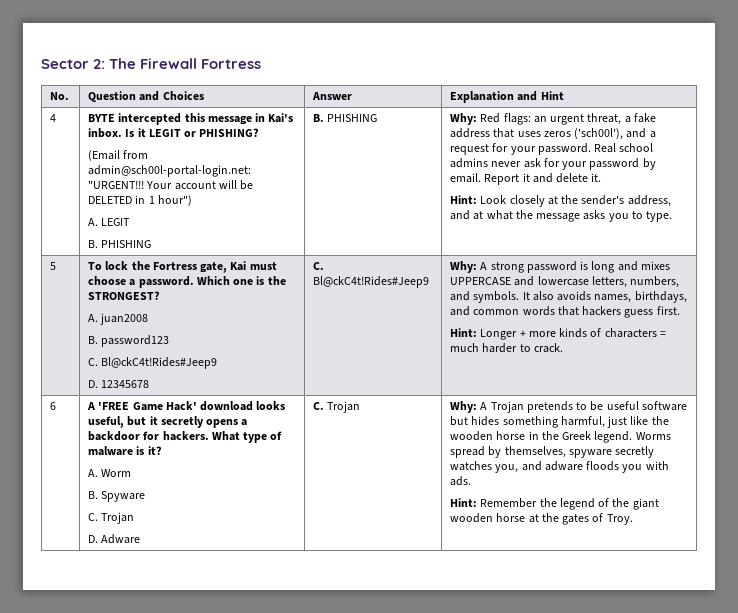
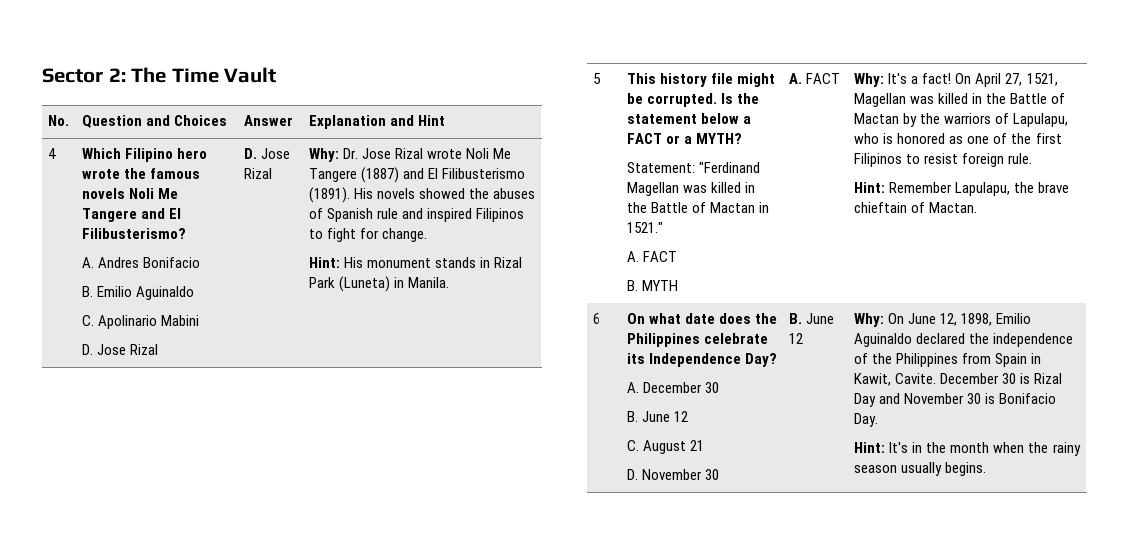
[140,58,262,69] Firewall Fortress -> [171,67,277,83] Time Vault
[88,113,294,125] [88,128,260,138] [88,150,149,161] [88,165,252,177] [88,180,254,190] [88,195,192,206] [88,218,131,226] [88,240,152,248] [313,114,378,122] [450,113,656,125] [450,128,656,140] [450,143,654,155] [450,158,656,170] [450,173,602,185] [450,195,671,207] [450,210,673,222] [50,262,57,270] [88,261,277,273] [88,276,286,288] [88,291,161,300] [88,313,149,325] [88,335,170,347] [88,357,218,369] [88,380,150,388] [313,262,325,270] [313,276,430,288] [450,261,670,273] [450,276,680,288] [450,291,687,303] [450,306,680,318] [450,328,666,340] [450,343,563,353] [50,402,57,410] [87,401,286,411] [88,416,248,428] [88,431,283,443] [88,446,162,456] [88,469,132,477] [88,491,146,502] [88,512,135,524] [88,534,141,544] [313,401,361,413] [450,401,687,413] [450,416,669,428] [450,431,671,443] [450,446,655,458] [450,461,669,473] [450,476,472,486] [450,498,659,510] [450,513,633,525] BYTE intercepted this message in Kai's inbox. Is it LEGIT or PHISHING? // (Email from admin@sch00l-portal-login.net: "URGENT!!! Your account will be DELETED in 1 hour") // A. LEGIT // B. PHISHING | B. PHISHING | Why: Red flags: an urgent threat, a fake address that uses zeros ('sch00l'), and a request for your password. Real school admins never ask for your password by email. Report it and delete it. // Hint: Look closely at the sender's address, and at what the message asks you to type. // 5 | To lock the Fortress gate, Kai must choose a password. Which one is the STRONGEST? // A. juan2008 // B. password123 // C. Bl@ckC4t!Rides#Jeep9 // D. 12345678 | C. Bl@ckC4t!Rides#Jeep9 | Why: A strong password is long and mixes UPPERCASE and lowercase letters, numbers, and symbols. It also avoids names, birthdays, and common words that hackers guess first. // Hint: Longer + more kinds of characters = much harder to crack. // 6 | A 'FREE Game Hack' download looks useful, but it secretly opens a backdoor for hackers. What type of malware is it? // A. Worm // B. Spyware // C. Trojan // D. Adware | C. Trojan | Why: A Trojan pretends to be useful software but hides something harmful, just like the wooden horse in the Greek legend. Worms spread by themselves, spyware secretly watches you, and adware floods you with ads. // Hint: Remember the legend of the giant wooden horse at the gates of Troy. -> [82,148,208,162] [82,168,201,179] [82,188,179,199] [82,208,182,222] [82,228,187,239] [82,257,201,268] [82,286,195,300] [82,315,200,329] [82,344,159,355] [244,148,291,159] [244,168,273,179] [309,148,512,162] [309,167,526,183] [309,187,536,203] [309,208,525,222] [309,228,428,242] [309,257,523,268] [309,276,450,292] [593,73,602,84] [627,73,776,87] [627,93,760,107] [627,113,752,124] [627,133,743,144] [627,162,761,173] [627,182,756,196] [627,202,770,213] [627,222,664,233] [627,251,678,262] [627,280,679,291] [789,73,841,84] [854,73,1058,87] [854,93,1066,107] [854,113,1069,127] [854,133,1062,144] [854,153,1033,167] [854,182,1070,196] [854,202,978,213] [593,313,601,324] [627,313,778,324] [627,333,769,347] [627,353,778,367] [627,382,720,393] [627,411,689,422] [627,440,705,454] [627,469,720,480] [789,313,835,324] [789,333,804,344] [854,313,1032,327] [854,333,1074,347] [854,353,1042,367] [854,373,1063,386] [854,393,1057,407] [854,413,879,427] [854,442,1081,456] [854,462,987,476] Which Filipino hero wrote the famous novels Noli Me Tangere and El Filibusterismo? // A. Andres Bonifacio // B. Emilio Aguinaldo // C. Apolinario Mabini // D. Jose Rizal | D. Jose Rizal | Why: Dr. Jose Rizal wrote Noli Me Tangere (1887) and El Filibusterismo (1891). His novels showed the abuses of Spanish rule and inspired Filipinos to fight for change. // Hint: His monument stands in Rizal Park (Luneta) in Manila. // 5 | This history file might be corrupted. Is the statement below a FACT or a MYTH? // Statement: "Ferdinand Magellan was killed in the Battle of Mactan in 1521." // A. FACT // B. MYTH | A. FACT | Why: It's a fact! On April 27, 1521, Magellan was killed in the Battle of Mactan by the warriors of Lapulapu, who is honored as one of the first Filipinos to resist foreign rule. // Hint: Remember Lapulapu, the brave chieftain of Mactan. // 6 | On what date does the Philippines celebrate its Independence Day? // A. December 30 // B. June 12 // C. August 21 // D. November 30 | B. June 12 | Why: On June 12, 1898, Emilio Aguinaldo declared the independence of the Philippines from Spain in Kawit, Cavite. December 30 is Rizal Day and November 30 is Bonifacio Day. // Hint: It's in the month when the rainy season usually begins.

